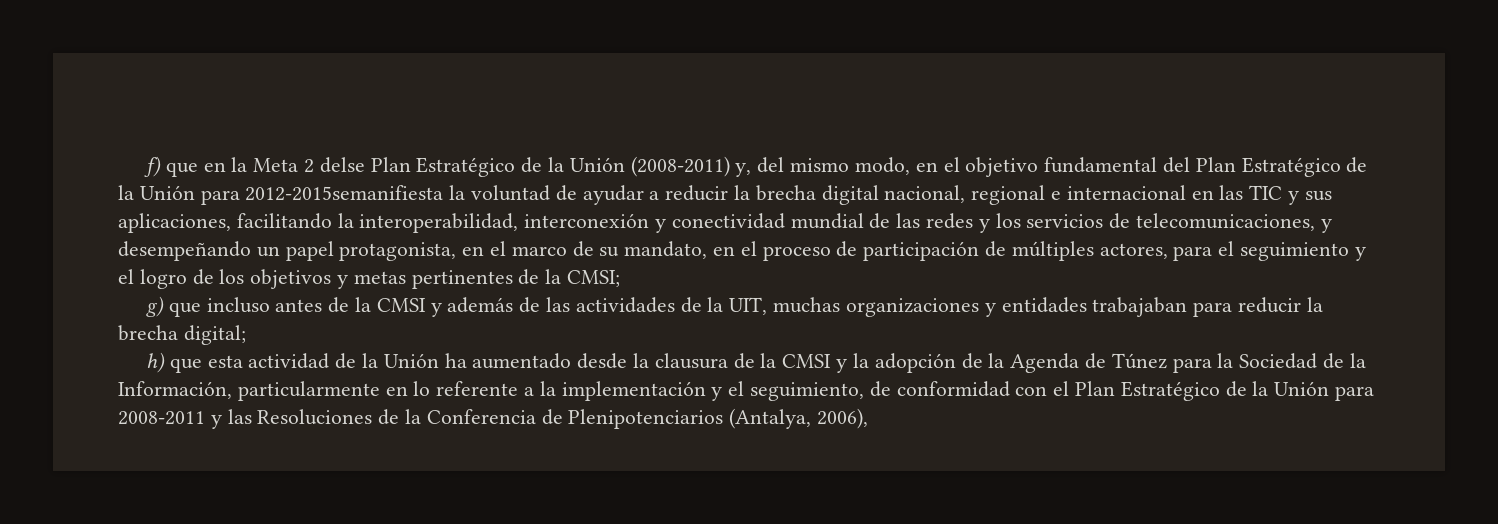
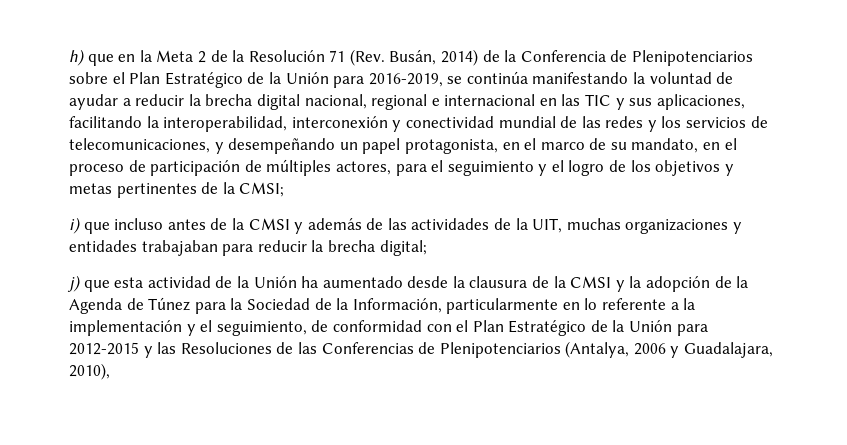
[144,156,162,177] f) -> [69,49,85,66] h)
[319,156,1368,177] [118,185,444,205] delse Plan Estratégico de la Unión (2008-2011) y, del mismo modo, en el objetivo fundamental del Plan Estratégico de la Unión para 2012-2015semanifiesta -> [210,49,754,66] [69,71,629,88] de la Resolución 71 (Rev. Busán, 2014) de la Conferencia de Plenipotenciarios sobre el Plan Estratégico de la Unión para 2016-2019, se continúa manifestando
[146,296,165,317] g) -> [69,217,81,234] i)
[146,352,166,373] h) -> [67,275,81,292] j)
[118,411,205,425] 2008-2011 -> [69,342,139,355] 2012-2015
[405,409,536,424] la Conferencia -> [297,342,414,354] las Conferencias
[817,408,869,429] 2006), -> [633,342,774,358] [69,363,110,380] 2006 y Guadalajara, 2010),

